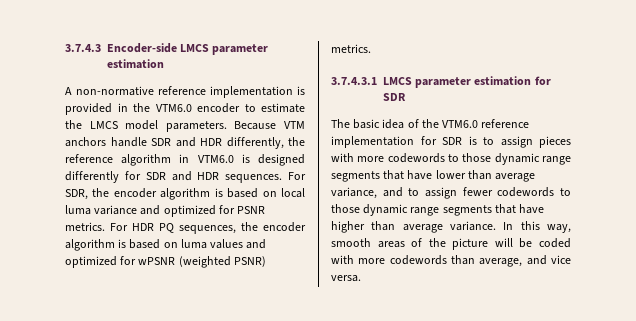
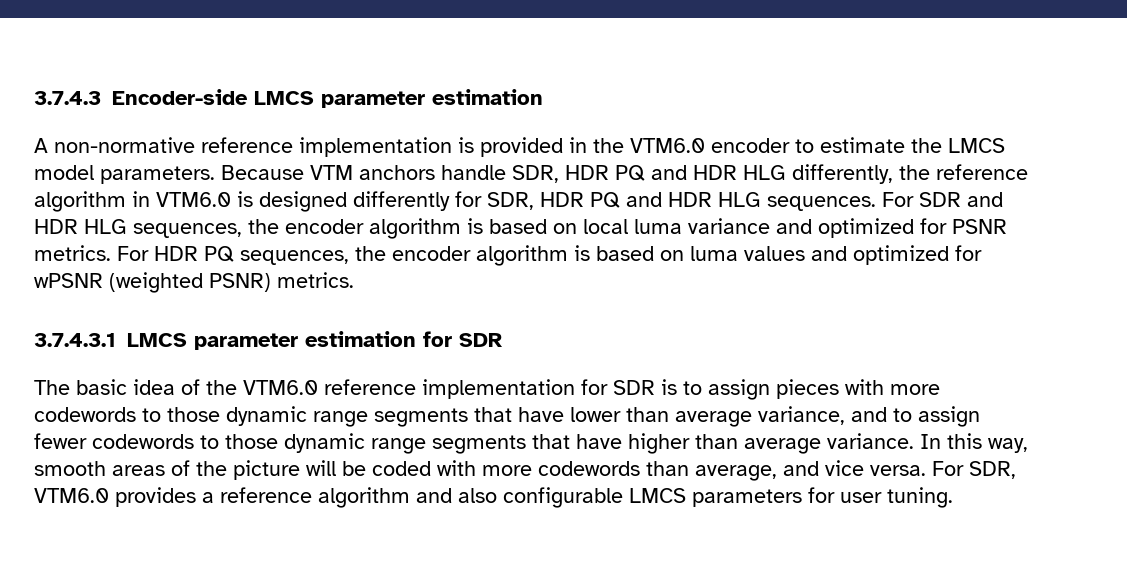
[151,137,222,147] SDR and HDR -> [512,165,786,183] SDR, HDR PQ and HDR HLG
[145,171,306,183] [65,189,88,200] SDR and HDR sequences. For SDR, -> [487,192,1003,211] [34,219,242,238] SDR, HDR PQ and HDR HLG sequences. For SDR and HDR HLG sequences,
(361, 278) none -> [932,461,1016,479] [34,487,953,508] For SDR, VTM6.0 provides a reference algorithm and also configurable LMCS parameters for user tuning.

